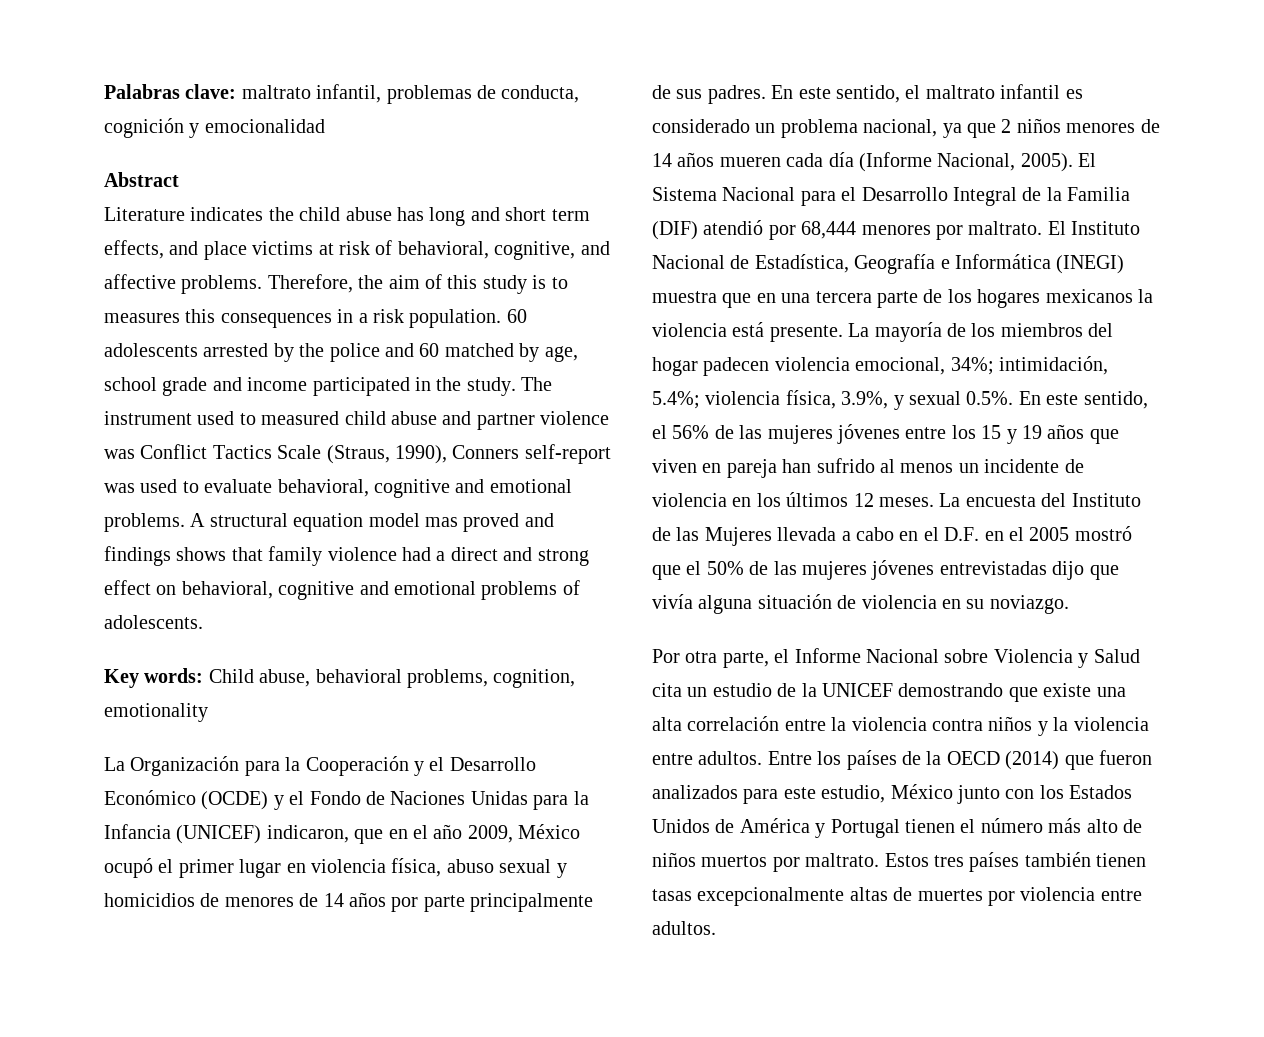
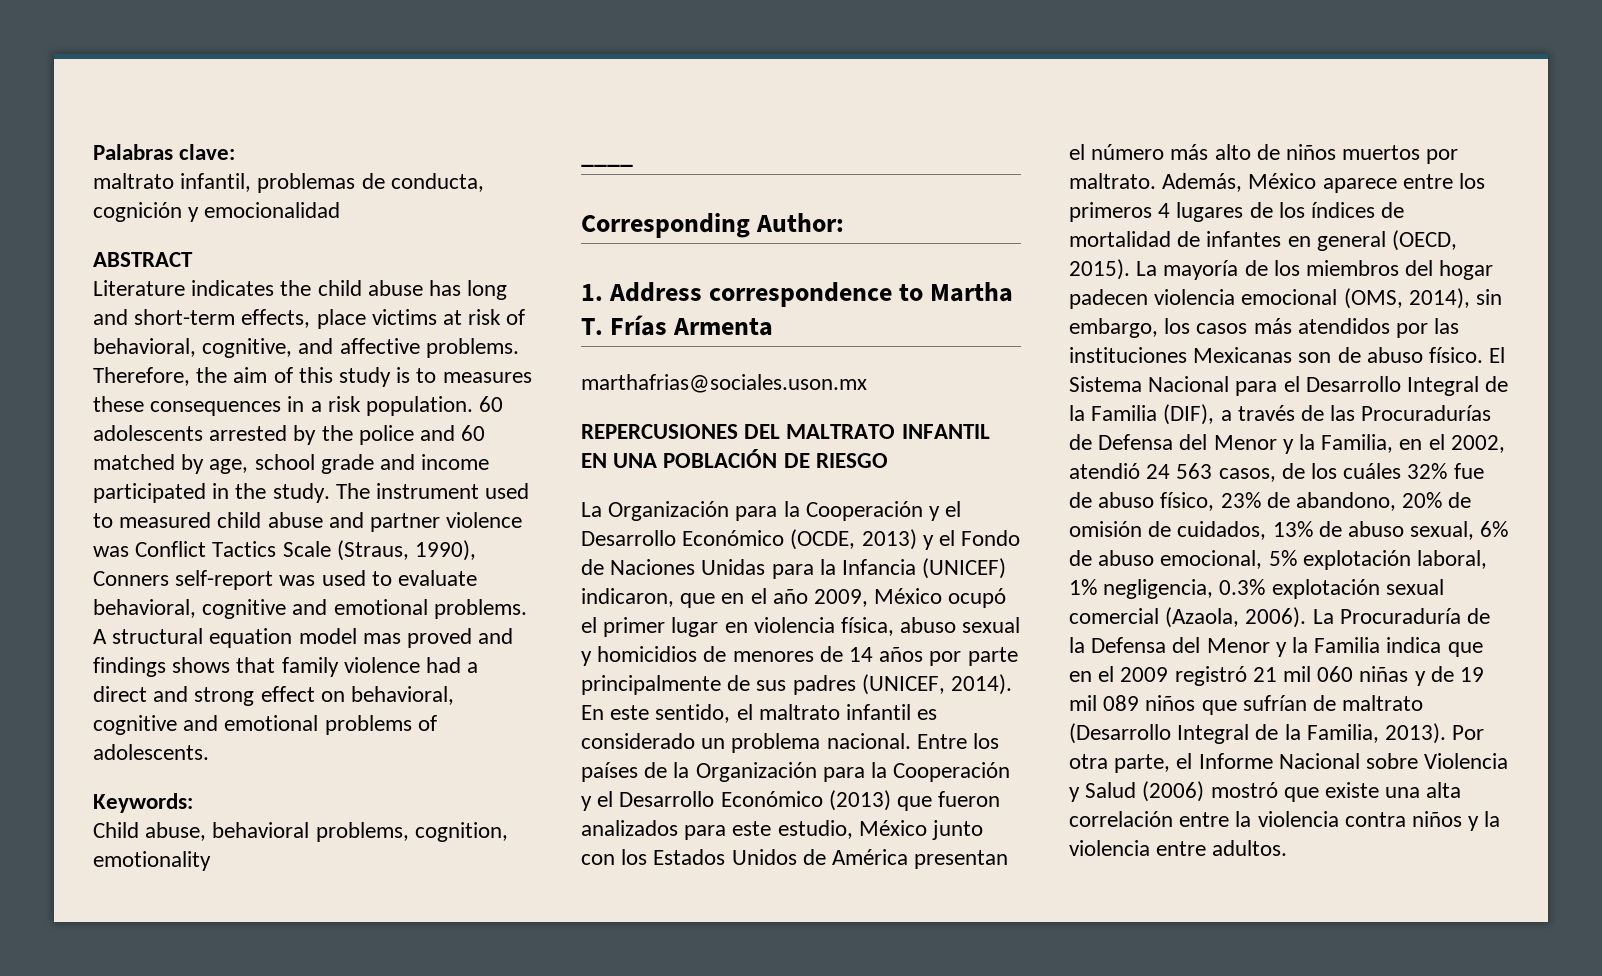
(237, 91) none -> (236, 152) //
[104,172,179,187] Abstract -> [93,252,193,267] ABSTRACT
[505,207,590,221] [104,240,199,259] short term effects, and -> [134,309,311,328] short-term effects,
[185,309,216,323] this -> [93,396,144,412] these
[104,668,204,688] Key words: -> [93,793,193,813] Keywords: //
(208, 712) none -> [581,163,633,167] [581,213,845,238] [581,282,1014,307] [581,315,774,336] [581,374,867,393] [581,424,990,439] [581,449,888,468] // ____ // Corresponding Author: // 1. Address correspondence to Martha T. Frías Armenta // marthafrias@sociales.uson.mx // REPERCUSIONES DEL MALTRATO INFANTIL EN UNA POBLACIÓN DE RIESGO
[201,791,269,810] (OCDE) -> [790,529,917,550] (OCDE, 2013)
[707,85,766,104] padres. -> [792,674,1013,695] padres (UNICEF, 2014).
[863,118,1160,138] [652,152,1073,172] nacional, ya que 2 niños menores de 14 años mueren cada día (Informe Nacional, 2005). -> [826,733,1000,749] [581,762,1011,782] [581,790,1001,811] [581,820,984,840] [581,849,1009,869] [1069,144,1459,164] [1069,173,1486,193] [1069,202,1405,222] [1069,230,1458,251] [1069,259,1494,280] [1069,288,1503,309] [1069,318,1460,338] [1069,347,1484,363] nacional. Entre los países de la Organización para la Cooperación y el Desarrollo Económico (2013) que fueron analizados para este estudio, México junto con los Estados Unidos de América presentan el número más alto de niños muertos por maltrato. Además, México aparece entre los primeros 4 lugares de los índices de mortalidad de infantes en general (OECD, 2015). La mayoría de los miembros del hogar padecen violencia emocional (OMS, 2014), sin embargo, los casos más atendidos por las instituciones Mexicanas son de abuso físico.
[652,220,1141,240] [652,254,1125,274] [652,289,1153,308] [652,322,1114,342] [652,356,1108,376] [652,390,1148,410] [652,424,1119,444] [652,458,1084,478] [652,492,1141,507] [652,526,1132,546] [652,560,1119,580] [652,594,1069,614] (DIF) atendió por 68,444 menores por maltrato. El Instituto Nacional de Estadística, Geografía e Informática (INEGI) muestra que en una tercera parte de los hogares mexicanos la violencia está presente. La mayoría de los miembros del hogar padecen violencia emocional, 34%; intimidación, 5.4%; violencia física, 3.9%, y sexual 0.5%. En este sentido, el 56% de las mujeres jóvenes entre los 15 y 19 años que viven en pareja han sufrido al menos un incidente de violencia en los últimos 12 meses. La encuesta del Instituto de las Mujeres llevada a cabo en el D.F. en el 2005 mostró que el 50% de las mujeres jóvenes entrevistadas dijo que vivía alguna situación de violencia en su noviazgo. // -> [1163,404,1492,425] [1069,434,1505,454] [1069,463,1484,482] [1069,492,1472,511] [1069,521,1509,540] [1069,550,1488,570] [1069,579,1444,599] [1069,607,1491,628] [1069,637,1483,657] [1069,666,1485,686] [1069,695,1424,715] [1069,723,1447,744] (DIF), a través de las Procuradurías de Defensa del Menor y la Familia, en el 2002, atendió 24 563 casos, de los cuáles 32% fue de abuso físico, 23% de abandono, 20% de omisión de cuidados, 13% de abuso sexual, 6% de abuso emocional, 5% explotación laboral, 1% negligencia, 0.3% explotación sexual comercial (Azaola, 2006). La Procuraduría de la Defensa del Menor y la Familia indica que en el 2009 registró 21 mil 060 niñas y de 19 mil 089 niños que sufrían de maltrato (Desarrollo Integral de la Familia, 2013).
[652,683,1004,697] cita un estudio de la UNICEF demostrando -> [1142,781,1278,802] (2006) mostró
[767,750,1152,770] [652,784,1133,804] [652,818,1142,838] [652,852,1147,872] [652,887,1142,906] [652,921,716,935] Entre los países de la OECD (2014) que fueron analizados para este estudio, México junto con los Estados Unidos de América y Portugal tienen el número más alto de niños muertos por maltrato. Estos tres países también tienen tasas excepcionalmente altas de muertes por violencia entre adultos. -> (1288, 848) none

